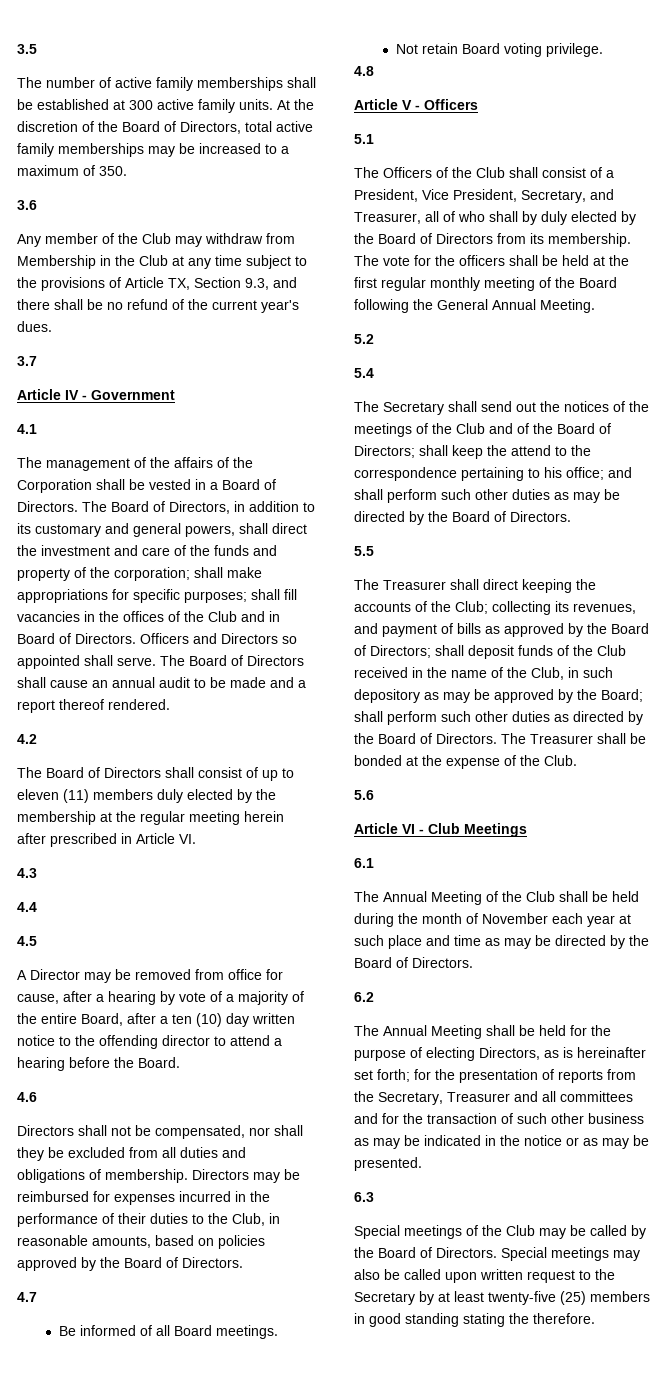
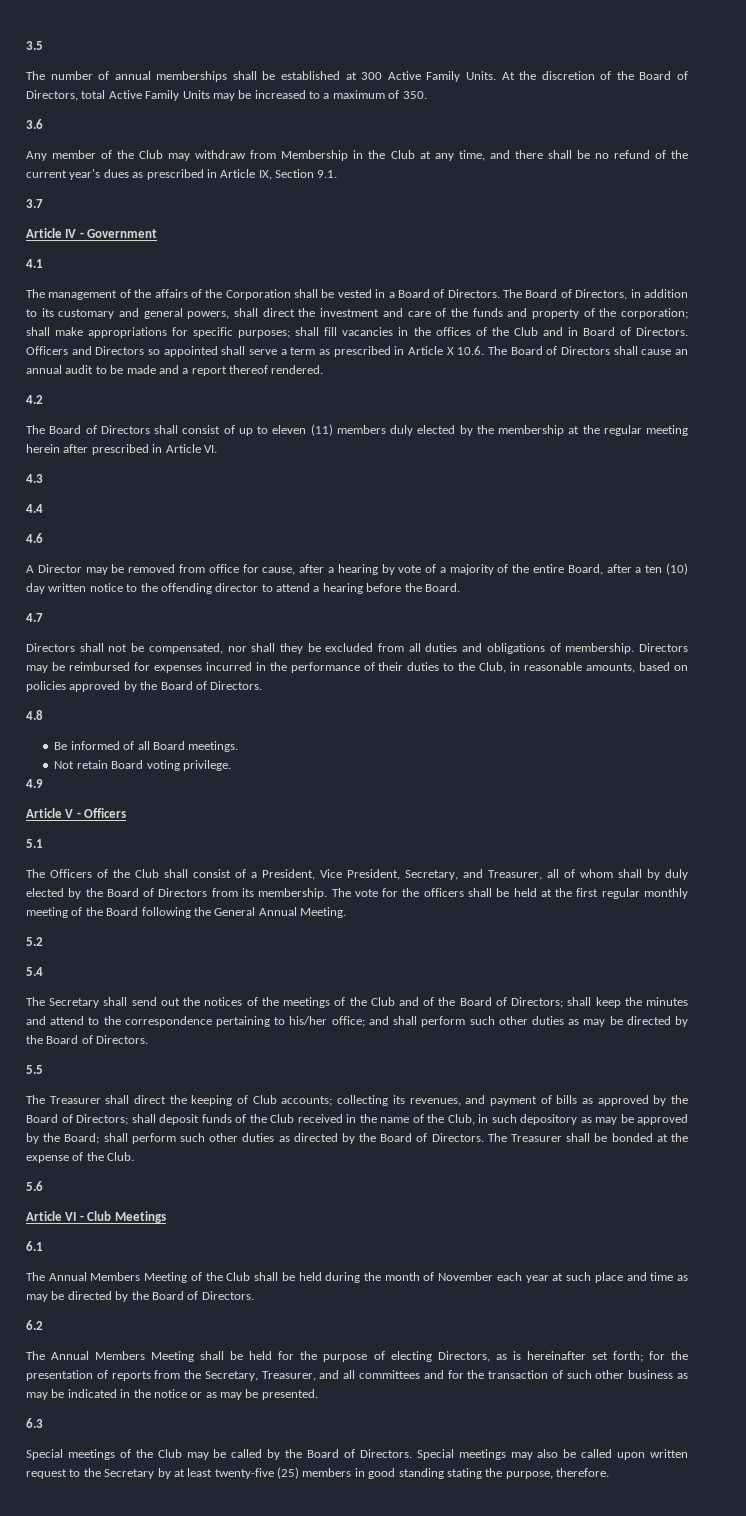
[115,77,193,91] active family -> [114,71,151,80] annual
[157,99,273,113] active family units. -> [387,71,496,82] Active Family Units.
[276,121,313,132] [17,143,144,157] active family memberships -> [108,90,210,101] Active Family Units
[215,255,307,269] [17,277,269,291] time subject to the provisions of Article TX, Section 9.3, -> [458,150,485,161] time,
[17,321,52,332] dues. -> [103,169,338,180] dues as prescribed in Article IX, Section 9.1.
[117,657,156,666] serve. -> [248,346,485,357] serve a term as prescribed in Article X 10.6.
[17,936,37,946] 4.5 -> [26,533,43,543] 4.6
[17,1092,37,1102] 4.6 -> [26,613,43,622] 4.7
[17,1292,37,1302] 4.7 -> [26,710,43,720] 4.8
[354,66,374,76] 4.8 -> [26,779,43,788] 4.9
[458,211,485,222] who -> [580,869,613,878] whom
(507, 450) none -> [646,997,689,1006] [26,1016,46,1025] minutes and
[544,467,562,478] his -> [289,1016,328,1025] his/her
[522,579,596,593] [354,601,488,614] keeping the accounts of the Club; -> [169,1095,333,1106] the keeping of Club accounts;
(427, 896) none -> [90,1272,141,1281] Members
(427, 1030) none -> [95,1351,146,1360] Members
[447,1092,510,1102] Treasurer -> [261,1371,316,1381] Treasurer,
(529, 1318) none -> [505,1471,553,1479] purpose,

